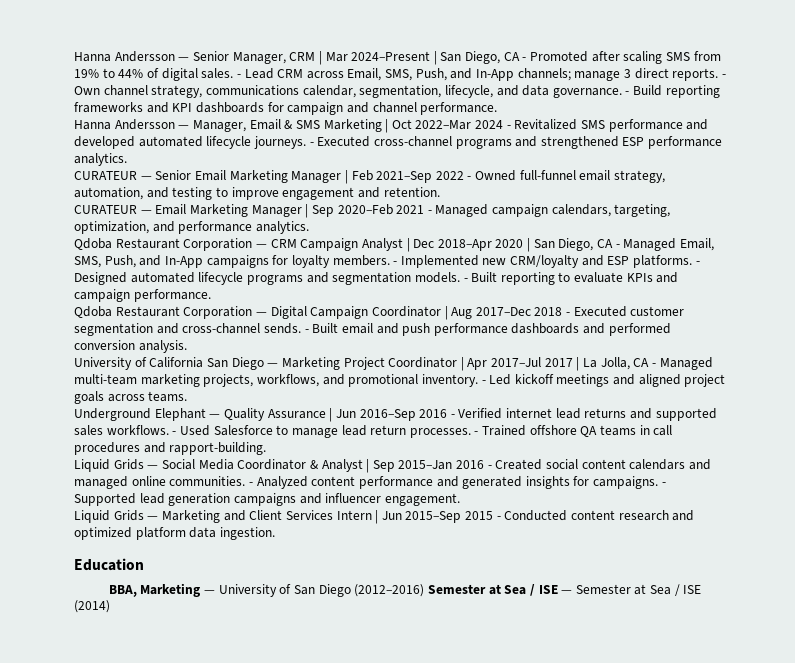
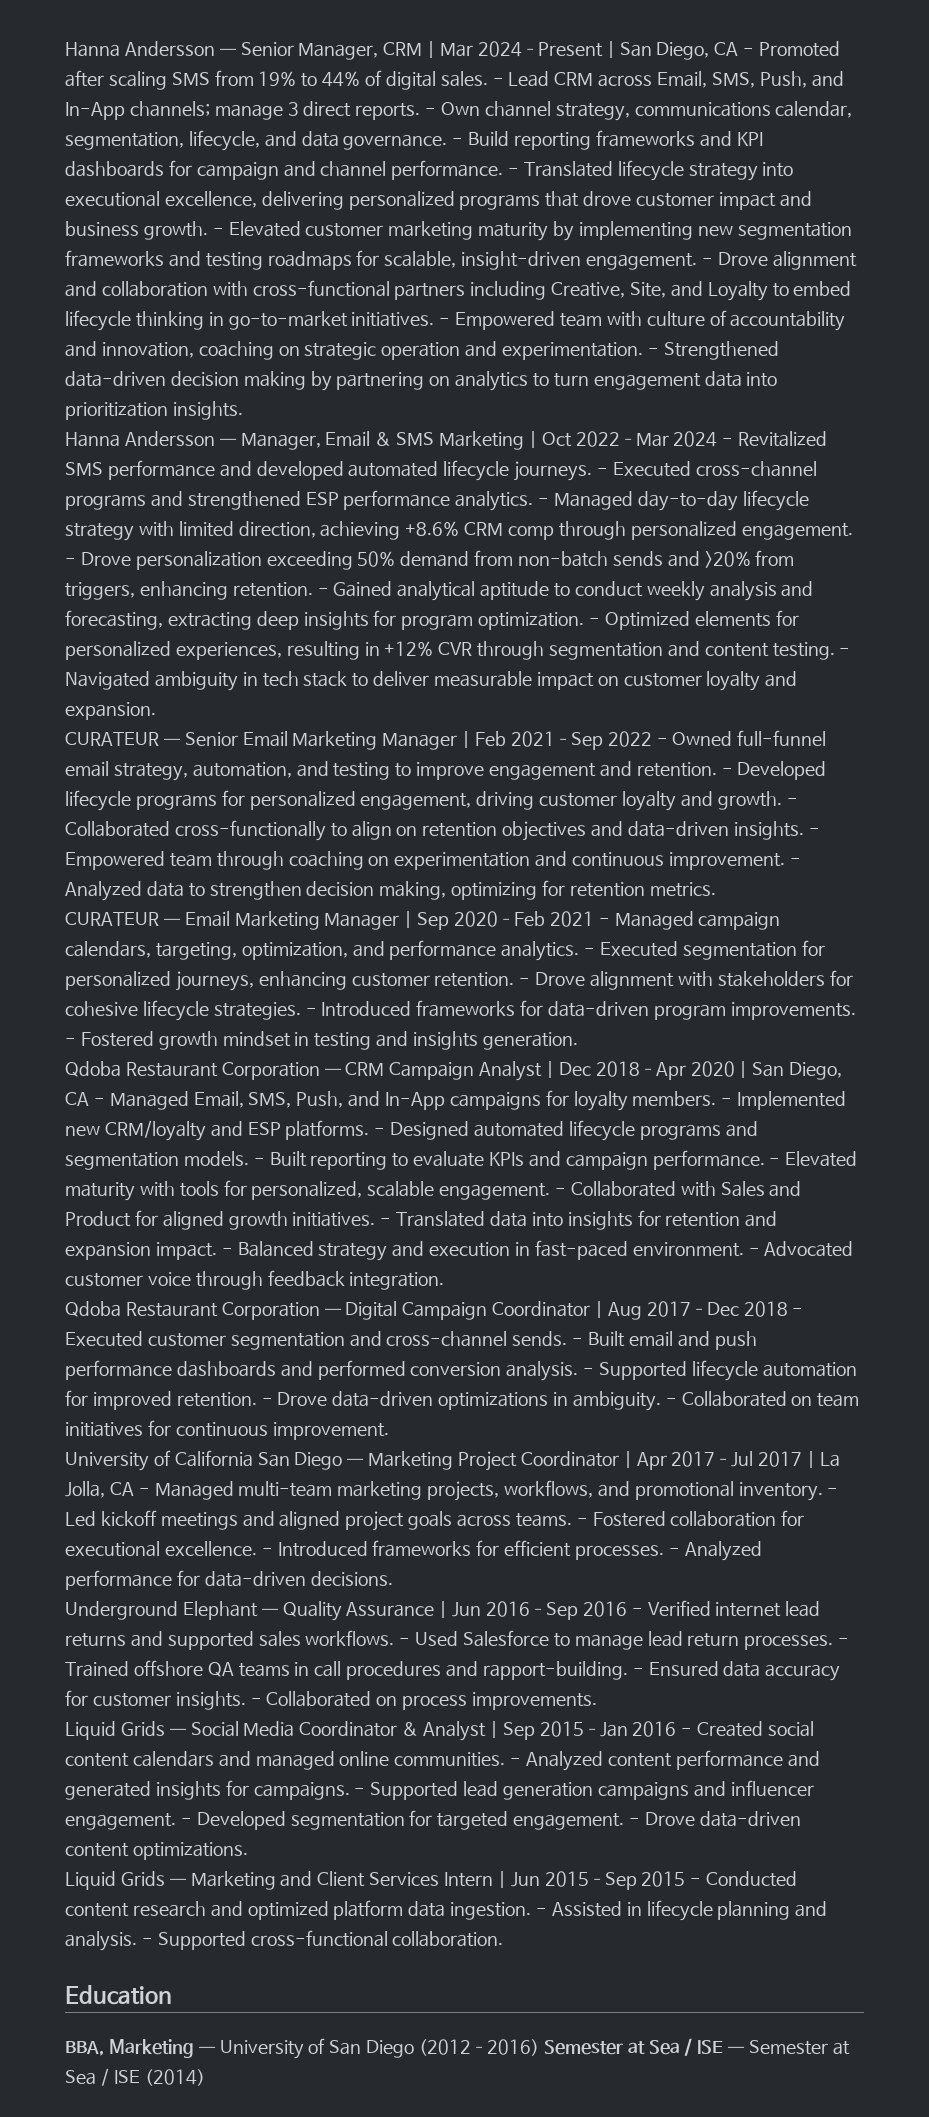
(498, 108) none -> [508,160,794,181] [65,191,812,210] [65,221,852,241] [65,250,857,270] [65,280,852,301] [65,310,846,331] [65,341,779,360] [65,371,778,391] [65,401,243,420] - Translated lifecycle strategy into executional excellence, delivering personalized programs that drove customer impact and business growth. - Elevated customer marketing maturity by implementing new segmentation frameworks and testing roadmaps for scalable, insight-driven engagement. - Drove alignment and collaboration with cross-functional partners including Creative, Site, and Loyalty to embed lifecycle thinking in go-to-market initiatives. - Empowered team with culture of accountability and innovation, coaching on strategic operation and experimentation. - Strengthened data-driven decision making by partnering on analytics to turn engagement data into prioritization insights.
(127, 159) none -> [538,490,809,511] [65,521,853,541] [65,550,795,570] [65,581,814,601] [65,610,799,630] [65,641,851,660] [65,671,798,691] [65,702,156,720] - Managed day-to-day lifecycle strategy with limited direction, achieving +8.6% CRM comp through personalized engagement. - Drove personalization exceeding 50% demand from non-batch sends and >20% from triggers, enhancing retention. - Gained analytical aptitude to conduct weekly analysis and forecasting, extracting deep insights for program optimization. - Optimized elements for personalized experiences, resulting in +12% CVR through segmentation and content testing. - Navigated ambiguity in tech stack to deliver measurable impact on customer loyalty and expansion.
(440, 192) none -> [721,761,827,780] [65,790,798,811] [65,820,820,841] [65,851,801,870] [65,880,716,901] - Developed lifecycle programs for personalized engagement, driving customer loyalty and growth. - Collaborated cross-functionally to align on retention objectives and data-driven insights. - Empowered team through coaching on experimentation and continuous improvement. - Analyzed data to strengthen decision making, optimizing for retention metrics.
(309, 227) none -> [584,940,825,960] [65,970,853,991] [65,1000,856,1021] [65,1031,578,1050] - Executed segmentation for personalized journeys, enhancing customer retention. - Drove alignment with stakeholders for cohesive lifecycle strategies. - Introduced frameworks for data-driven program improvements. - Fostered growth mindset in testing and insights generation.
(211, 295) none -> [769,1151,858,1167] [65,1180,802,1201] [65,1210,778,1230] [65,1240,854,1261] [65,1270,445,1290] - Elevated maturity with tools for personalized, scalable engagement. - Collaborated with Sales and Product for aligned growth initiatives. - Translated data into insights for retention and expansion impact. - Balanced strategy and execution in fast-paced environment. - Advocated customer voice through feedback integration.
(187, 346) none -> [583,1360,857,1381] [65,1390,860,1411] [65,1420,389,1440] - Supported lifecycle automation for improved retention. - Drove data-driven optimizations in ambiguity. - Collaborated on team initiatives for continuous improvement.
(188, 396) none -> [576,1510,805,1527] [65,1540,762,1561] [65,1570,393,1590] - Fostered collaboration for executional excellence. - Introduced frameworks for efficient processes. - Analyzed performance for data-driven decisions.
(267, 448) none -> [632,1661,841,1681] [65,1690,598,1710] - Ensured data accuracy for customer insights. - Collaborated on process improvements.
(460, 499) none -> [180,1810,801,1830] [65,1842,248,1860] - Developed segmentation for targeted engagement. - Drove data-driven content optimizations.
(275, 533) none -> [536,1900,828,1921] [65,1930,504,1951] - Assisted in lifecycle planning and analysis. - Supported cross-functional collaboration.

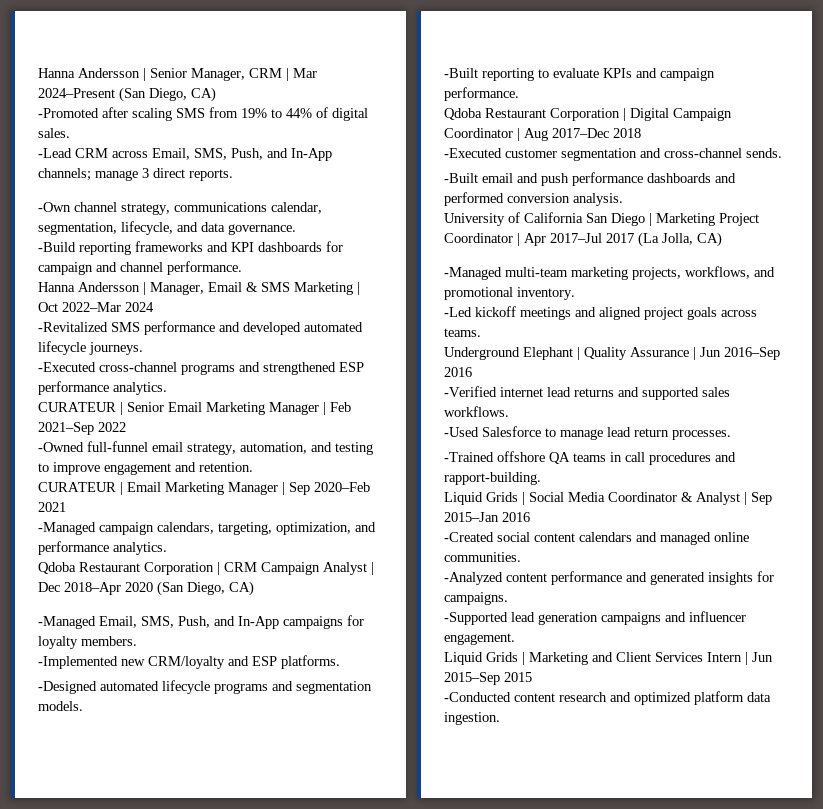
[65,41,237,57] Hanna Andersson — -> [38,68,146,81] Hanna Andersson |
[606,41,840,60] | San Diego, CA - Promoted -> [119,87,216,102] [38,108,99,118] (San Diego, CA) // -Promoted
[492,71,550,87] - Lead -> [38,148,72,158] // -Lead
[425,102,480,116] - Own -> [38,202,71,212] // -Own
[452,131,510,146] - Build -> [38,242,76,252] // -Build
[508,160,794,181] [65,191,812,210] [65,221,852,241] [65,250,857,270] [65,280,852,301] [65,310,846,331] [65,341,779,360] [65,371,778,391] [65,401,243,420] [65,431,237,447] - Translated lifecycle strategy into executional excellence, delivering personalized programs that drove customer impact and business growth. - Elevated customer marketing maturity by implementing new segmentation frameworks and testing roadmaps for scalable, insight-driven engagement. - Drove alignment and collaboration with cross-functional partners including Creative, Site, and Loyalty to embed lifecycle thinking in go-to-market initiatives. - Empowered team with culture of accountability and innovation, coaching on strategic operation and experimentation. - Strengthened data-driven decision making by partnering on analytics to turn engagement data into prioritization insights. // Hanna Andersson — -> [38,282,146,295] // Hanna Andersson |
[722,431,828,447] - Revitalized -> [38,322,108,332] // -Revitalized
[596,461,691,477] - Executed -> [38,362,96,372] // -Executed
[538,490,809,511] [65,521,853,541] [65,550,795,570] [65,581,814,601] [65,610,799,630] [65,641,851,660] [65,671,798,691] [65,702,156,720] [65,732,181,746] - Managed day-to-day lifecycle strategy with limited direction, achieving +8.6% CRM comp through personalized engagement. - Drove personalization exceeding 50% demand from non-batch sends and >20% from triggers, enhancing retention. - Gained analytical aptitude to conduct weekly analysis and forecasting, extracting deep insights for program optimization. - Optimized elements for personalized experiences, resulting in +12% CVR through segmentation and content testing. - Navigated ambiguity in tech stack to deliver measurable impact on customer loyalty and expansion. // CURATEUR — -> [38,402,123,415] // CURATEUR |
[656,731,733,746] - Owned -> [38,442,84,452] // -Owned
[721,761,827,780] [65,790,798,811] [65,820,820,841] [65,851,801,870] [65,880,716,901] [65,912,181,926] - Developed lifecycle programs for personalized engagement, driving customer loyalty and growth. - Collaborated cross-functionally to align on retention objectives and data-driven insights. - Empowered team through coaching on experimentation and continuous improvement. - Analyzed data to strengthen decision making, optimizing for retention metrics. // CURATEUR — -> [38,482,123,495] // CURATEUR |
[598,911,694,930] - Managed -> [38,522,96,535] // -Managed
[584,940,825,960] [65,970,853,991] [65,1000,856,1021] [65,1031,578,1050] [65,1061,342,1080] - Executed segmentation for personalized journeys, enhancing customer retention. - Drove alignment with stakeholders for cohesive lifecycle strategies. - Introduced frameworks for data-driven program improvements. - Fostered growth mindset in testing and insights generation. // Qdoba Restaurant Corporation — -> [38,562,220,575] // Qdoba Restaurant Corporation |
[739,1061,843,1080] [65,1091,189,1110] | San Diego, CA - Managed -> [157,581,254,596] [38,616,96,629] (San Diego, CA) // -Managed
[721,1091,847,1110] - Implemented -> [38,656,118,669] // -Implemented
[374,1121,470,1140] - Designed -> [38,681,97,694] // -Designed
[253,1151,307,1167] - Built -> [444,68,478,78] // -Built
[769,1151,858,1167] [65,1180,802,1201] [65,1210,778,1230] [65,1240,854,1261] [65,1270,445,1290] [65,1301,342,1320] - Elevated maturity with tools for personalized, scalable engagement. - Collaborated with Sales and Product for aligned growth initiatives. - Translated data into insights for retention and expansion impact. - Balanced strategy and execution in fast-paced environment. - Advocated customer voice through feedback integration. // Qdoba Restaurant Corporation — -> [444,108,626,121] // Qdoba Restaurant Corporation |
[792,1308,804,1315] [65,1331,143,1347] - Executed -> [444,148,502,158] // -Executed
[572,1331,625,1347] - Built -> [444,173,478,183] // -Built
[583,1360,857,1381] [65,1390,860,1411] [65,1420,389,1440] - Supported lifecycle automation for improved retention. - Drove data-driven optimizations in ambiguity. - Collaborated on team initiatives for continuous improvement. -> (623, 199) none
[347,1458,365,1465] — -> [649,213,652,226] |
[807,1451,841,1468] [65,1481,234,1500] | La Jolla, CA - Managed -> [638,232,722,247] [444,267,502,280] (La Jolla, CA) // -Managed
[827,1488,839,1495] [65,1511,96,1526] - Led -> [444,307,472,317] // -Led
[576,1510,805,1527] [65,1540,762,1561] [65,1570,393,1590] - Fostered collaboration for executional excellence. - Introduced frameworks for efficient processes. - Analyzed performance for data-driven decisions. -> (481, 332) none
[261,1608,279,1615] — -> [577,347,580,360] |
[631,1600,711,1616] - Verified -> [444,386,497,397] // -Verified
[399,1631,459,1646] - Used -> [444,427,479,437] // -Used
[838,1638,850,1645] [65,1661,129,1677] - Trained -> [444,452,494,462] // -Trained
[632,1661,841,1681] [65,1690,598,1710] [65,1721,187,1740] - Ensured data accuracy for customer insights. - Collaborated on process improvements. // Liquid Grids — -> [444,492,525,505] // Liquid Grids |
[681,1721,764,1737] - Created -> [444,532,494,542] // -Created
[510,1751,603,1771] - Analyzed -> [444,572,503,585] // -Analyzed
[354,1781,459,1800] - Supported -> [444,612,508,625] // -Supported
[180,1810,801,1830] [65,1842,248,1860] [65,1871,187,1890] - Developed segmentation for targeted engagement. - Drove data-driven content optimizations. // Liquid Grids — -> [444,652,525,665] // Liquid Grids |
[690,1871,798,1887] - Conducted -> [444,692,511,702] // -Conducted
[536,1900,828,1921] [65,1930,504,1951] [65,1985,172,2005] [65,2038,850,2059] [65,2068,205,2086] - Assisted in lifecycle planning and analysis. - Supported cross-functional collaboration. // Education // BBA, Marketing — University of San Diego (2012–2016) Semester at Sea / ISE — Semester at Sea / ISE (2014) -> (500, 718) none

